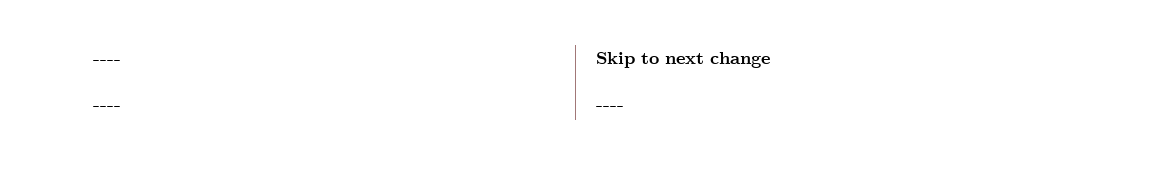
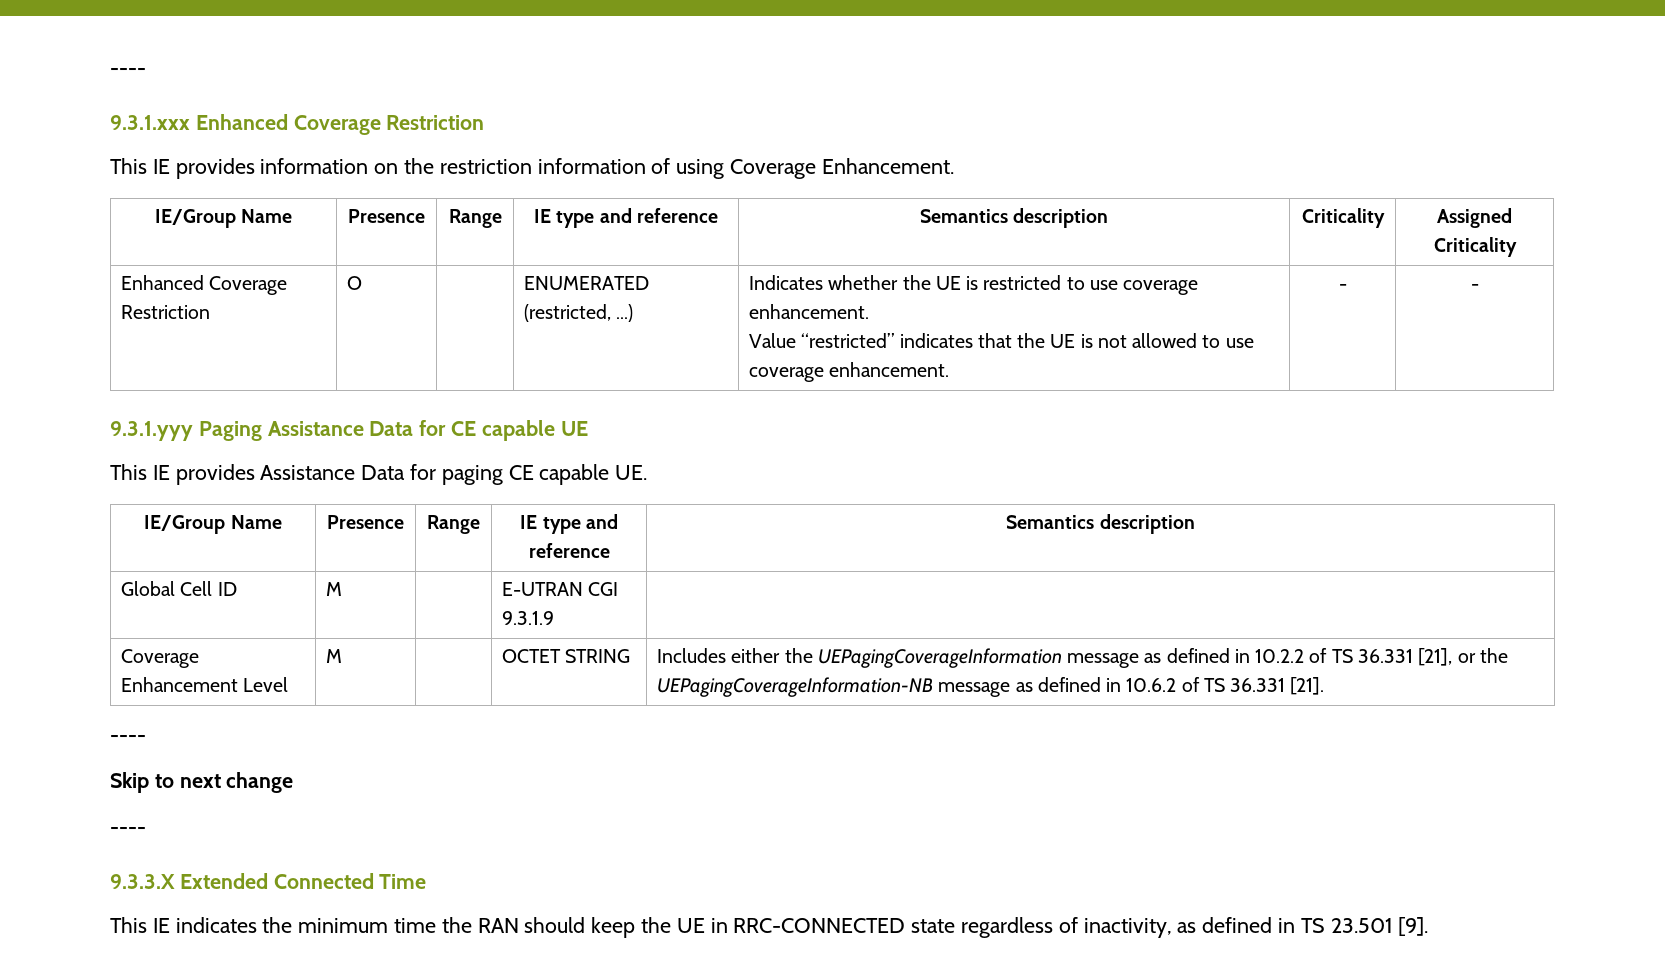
[93,60,121,64] ---- -> [110,68,146,75] [110,114,485,135] [110,158,954,179] [154,209,293,228] [348,209,425,223] [448,209,502,228] [534,208,718,228] [919,208,1109,228] [1301,208,1385,228] [1437,208,1512,228] [1433,237,1517,257] [121,275,288,295] [121,305,211,319] [347,276,363,290] [524,276,650,290] [524,304,634,322] [749,275,1199,295] [749,304,870,319] [749,333,1254,348] [749,362,950,382] [1338,284,1347,290] [1470,284,1479,290] [110,420,588,441] [110,464,648,485] [144,515,282,534] [327,515,404,529] [427,515,480,534] [520,514,618,534] [528,543,610,558] [1006,514,1195,534] [121,581,237,596] [326,582,343,596] [502,582,619,596] [502,611,555,625] [121,649,200,668] [121,677,289,692] [326,649,343,663] [502,649,631,663] [657,648,1508,668] [657,677,1325,697] ---- // 9.3.1.xxx Enhanced Coverage Restriction // This IE provides information on the restriction information of using Coverage Enhancement. // IE/Group Name | Presence | Range | IE type and reference | Semantics description | Criticality | Assigned Criticality // Enhanced Coverage Restriction | O | | ENUMERATED (restricted, ...) | Indicates whether the UE is restricted to use coverage enhancement. // Value “restricted” indicates that the UE is not allowed to use coverage enhancement. | - | - // 9.3.1.yyy Paging Assistance Data for CE capable UE // This IE provides Assistance Data for paging CE capable UE. // IE/Group Name | Presence | Range | IE type and reference | Semantics description // Global Cell ID | M | | E-UTRAN CGI 9.3.1.9 | // Coverage Enhancement Level | M | | OCTET STRING | Includes either the UEPagingCoverageInformation message as defined in 10.2.2 of TS 36.331 [21], or the UEPagingCoverageInformation-NB message as defined in 10.6.2 of TS 36.331 [21].
(624, 108) none -> [110,873,427,889] [110,917,1429,938] // 9.3.3.X Extended Connected Time // This IE indicates the minimum time the RAN should keep the UE in RRC-CONNECTED state regardless of inactivity, as defined in TS 23.501 [9].

